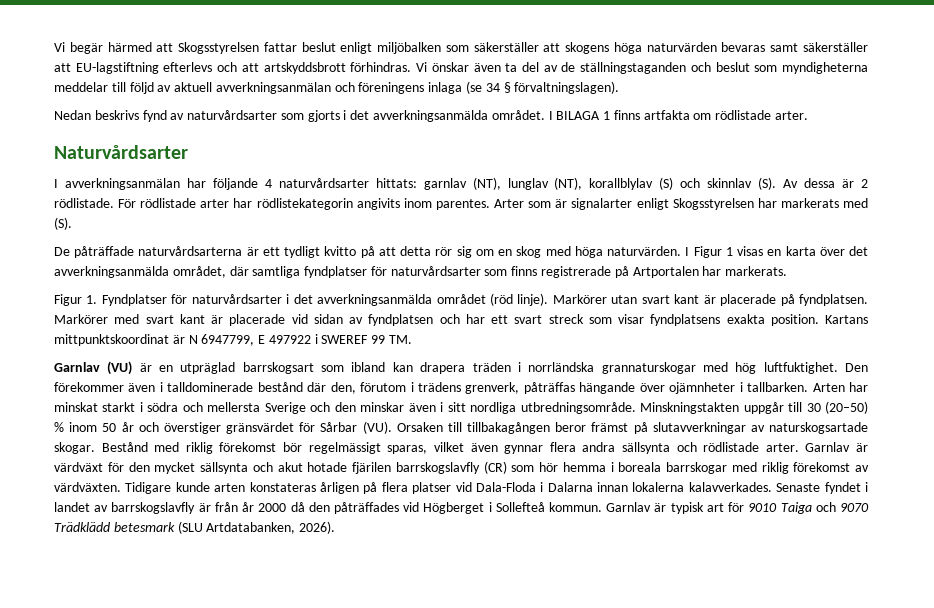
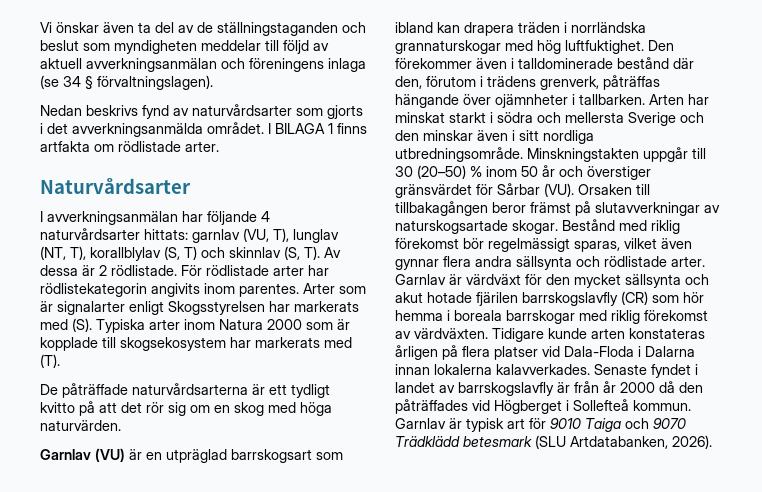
[54,42,868,54] [54,62,428,74] Vi begär härmed att Skogsstyrelsen fattar beslut enligt miljöbalken som säkerställer att skogens höga naturvärden bevaras samt säkerställer att EU-lagstiftning efterlevs och att artskyddsbrott förhindras. Vi -> [40,22,52,33] Vi
[781,62,868,74] myndigheterna -> [114,40,197,54] myndigheten
[472,177,777,190] (NT), lunglav (NT), korallblylav (S) och skinnlav (S). -> [243,228,339,243] [40,246,320,261] (VU, T), lunglav (NT, T), korallblylav (S, T) och skinnlav (S, T).
(72, 223) none -> [96,319,350,333] [40,337,352,351] [40,354,60,368] Typiska arter inom Natura 2000 som är kopplade till skogsekosystem har markerats med (T).
[400,246,432,256] detta -> [121,402,142,413] det
[685,246,869,258] [54,266,788,278] [54,293,869,306] [54,314,868,326] [54,334,413,346] I Figur 1 visas en karta över det avverkningsanmälda området, där samtliga fyndplatser för naturvårdsarter som finns registrerade på Artportalen har markerats. // Figur 1. Fyndplatser för naturvårdsarter i det avverkningsanmälda området (röd linje). Markörer utan svart kant är placerade på fyndplatsen. Markörer med svart kant är placerade vid sidan av fyndplatsen och har ett svart streck som visar fyndplatsens exakta position. Kartans mittpunktskoordinat är N 6947799, E 497922 i SWEREF 99 TM. -> (121, 425) none

